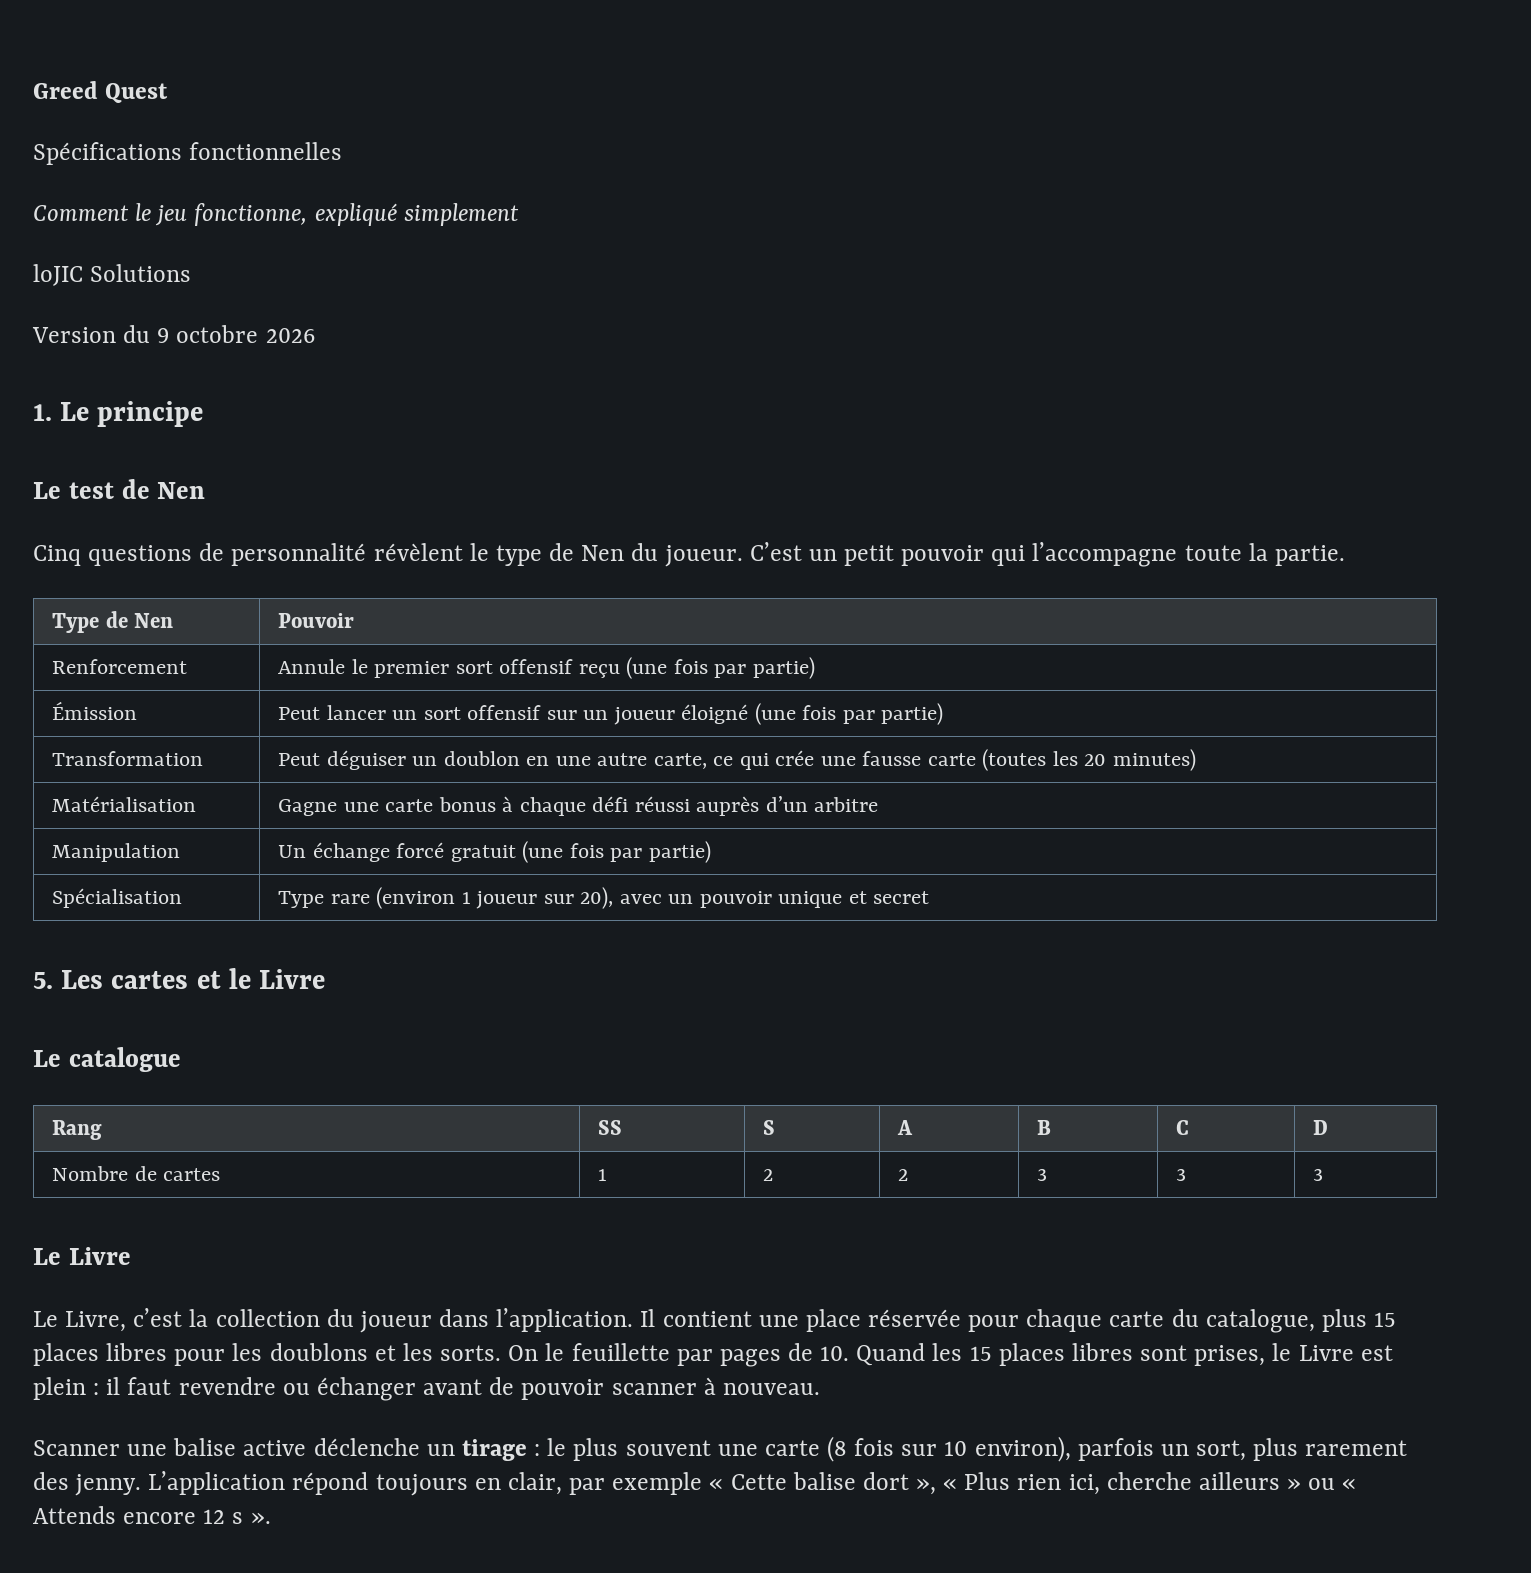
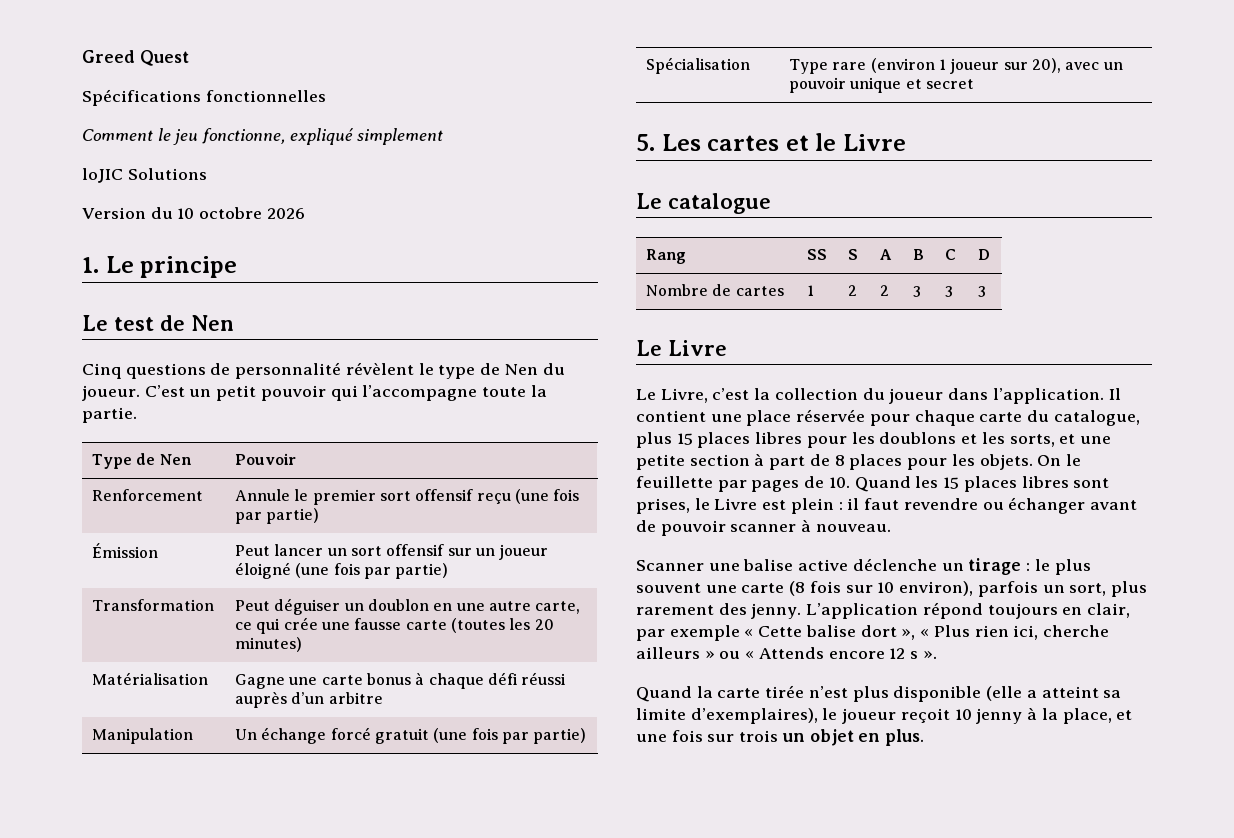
[157,328,170,343] 9 -> [177,208,195,219] 10
[440,1345,502,1361] sorts. -> [1009,434,1111,447] [636,453,1033,470] sorts, et une petite section à part de 8 places pour les objets.
(271, 1518) none -> [636,685,1122,702] [636,707,1133,724] [636,729,925,746] // Quand la carte tirée n’est plus disponible (elle a atteint sa limite d’exemplaires), le joueur reçoit 10 jenny à la place, et une fois sur trois un objet en plus.

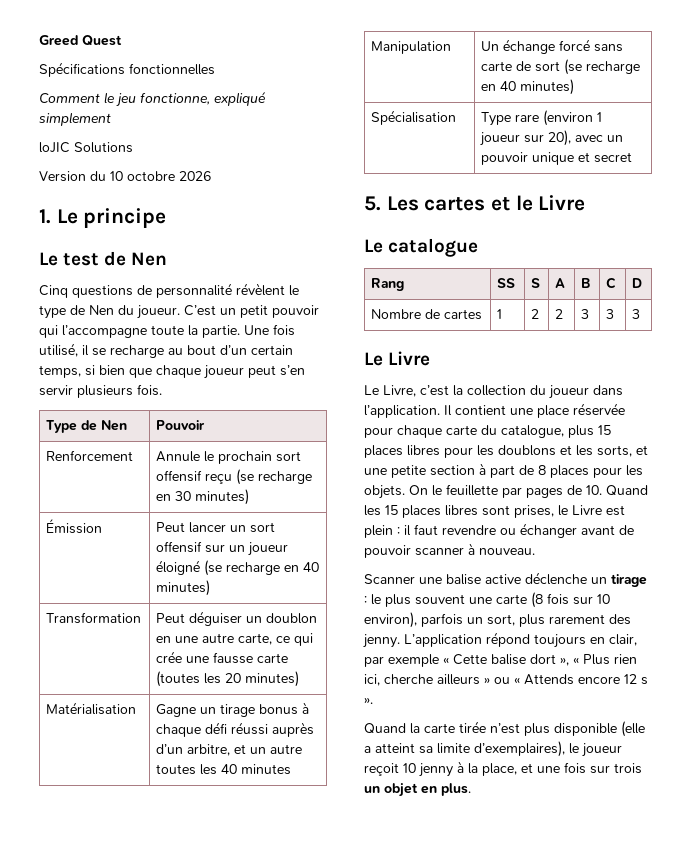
(137, 415) none -> [244,324,295,336] [39,343,293,358] [39,365,305,379] [39,384,162,398] Une fois utilisé, il se recharge au bout d’un certain temps, si bien que chaque joueur peut s’en servir plusieurs fois.
[312,489,376,505] premier -> [218,451,273,464] prochain
[515,489,580,504] [235,508,320,524] (une fois par partie) -> [236,469,313,485] [156,489,250,505] (se recharge en 30 minutes)
[295,563,449,579] (une fois par partie) -> [204,560,320,576] [156,580,211,596] (se recharge en 40 minutes)
[289,675,363,685] une carte -> [200,704,256,717] un tirage
[328,692,383,704] [92,728,194,744] [235,727,587,744] arbitre // Manipulation | Un échange forcé gratuit (une fois par partie) -> [187,744,303,756] [156,764,292,775] [371,41,452,54] [481,39,624,54] [481,59,641,75] [481,79,575,95] arbitre, et un autre toutes les 40 minutes // Manipulation | Un échange forcé sans carte de sort (se recharge en 40 minutes)

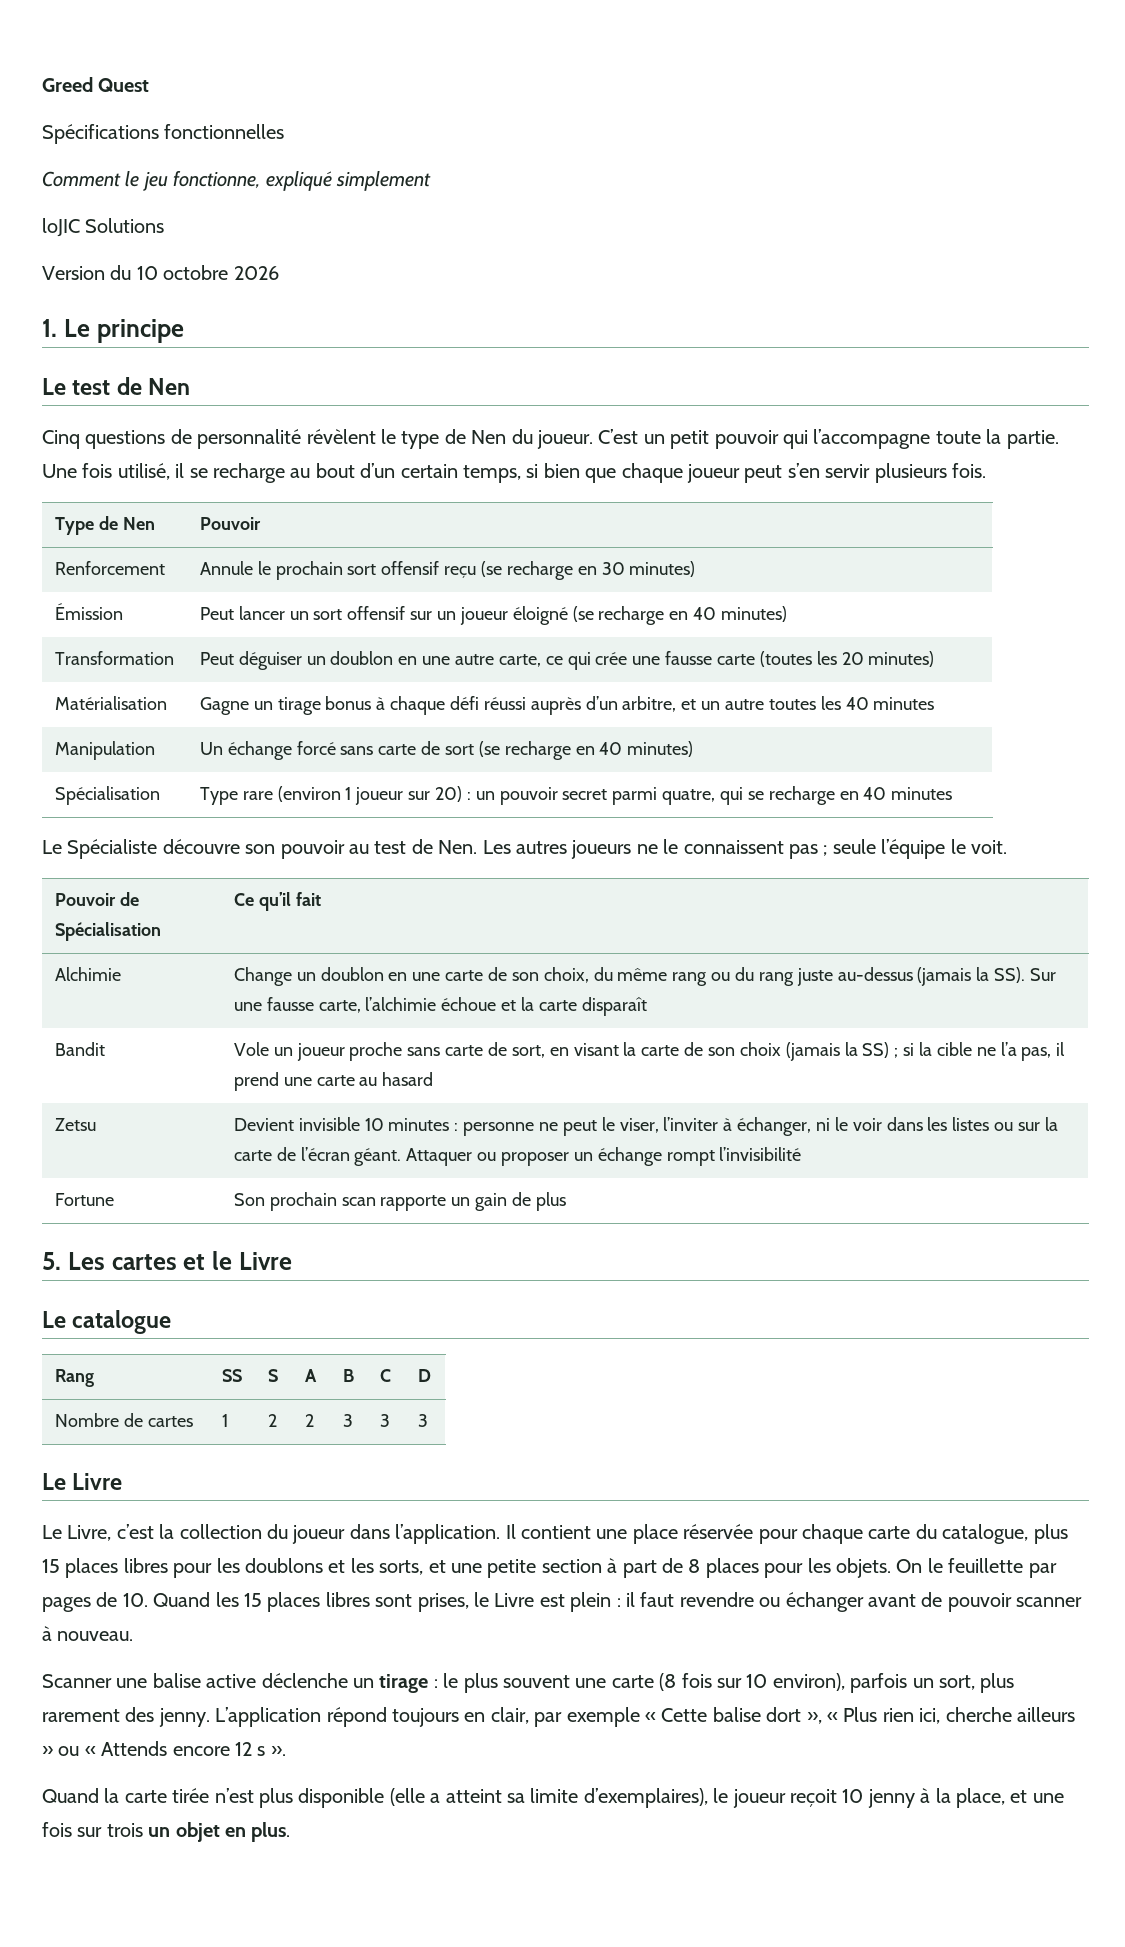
[548,130,624,146] [481,152,633,165] 20), avec un pouvoir unique et secret -> [434,786,953,805] [42,839,1007,859] [54,892,139,906] [54,922,161,941] [233,892,321,911] [54,967,121,981] [233,967,1057,986] [233,997,647,1016] [54,1042,105,1056] [233,1042,1066,1061] [233,1072,434,1091] [54,1118,96,1131] [233,1117,1058,1136] [233,1147,802,1166] [54,1193,114,1206] [233,1192,566,1211] 20) : un pouvoir secret parmi quatre, qui se recharge en 40 minutes // Le Spécialiste découvre son pouvoir au test de Nen. Les autres joueurs ne le connaissent pas ; seule l’équipe le voit. // Pouvoir de Spécialisation | Ce qu’il fait // Alchimie | Change un doublon en une carte de son choix, du même rang ou du rang juste au-dessus (jamais la SS). Sur une fausse carte, l’alchimie échoue et la carte disparaît // Bandit | Vole un joueur proche sans carte de sort, en visant la carte de son choix (jamais la SS) ; si la cible ne l’a pas, il prend une carte au hasard // Zetsu | Devient invisible 10 minutes : personne ne peut le viser, l’inviter à échanger, ni le voir dans les listes ou sur la carte de l’écran géant. Attaquer ou proposer un échange rompt l’invisibilité // Fortune | Son prochain scan rapporte un gain de plus

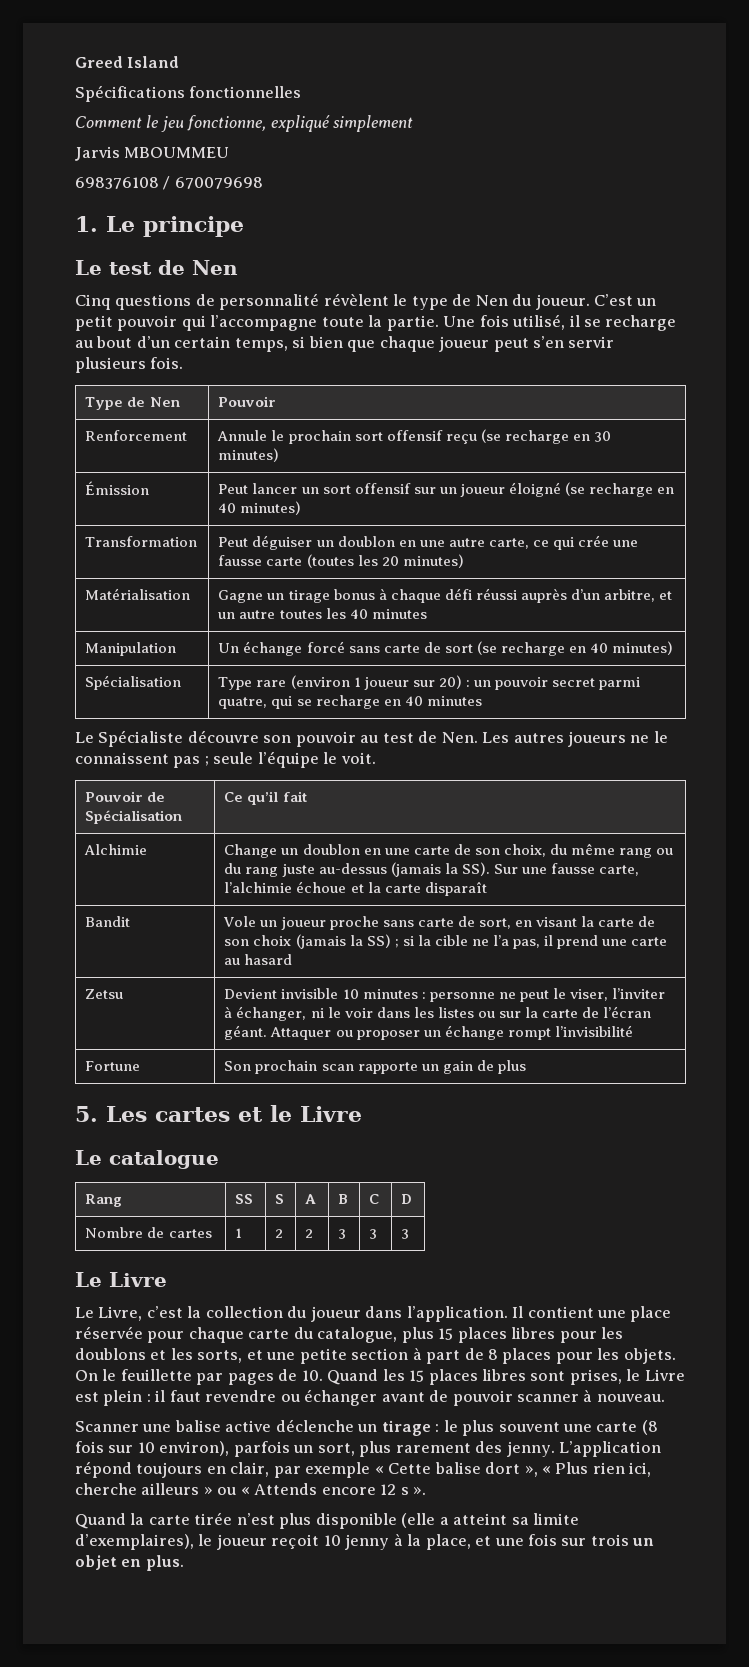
[98,78,150,92] Quest -> [127,56,180,68] Island
[42,218,165,237] [42,265,279,280] loJIC Solutions // Version du 10 octobre 2026 -> [75,146,230,161] [75,176,263,190] Jarvis MBOUMMEU // 698376108 / 670079698

